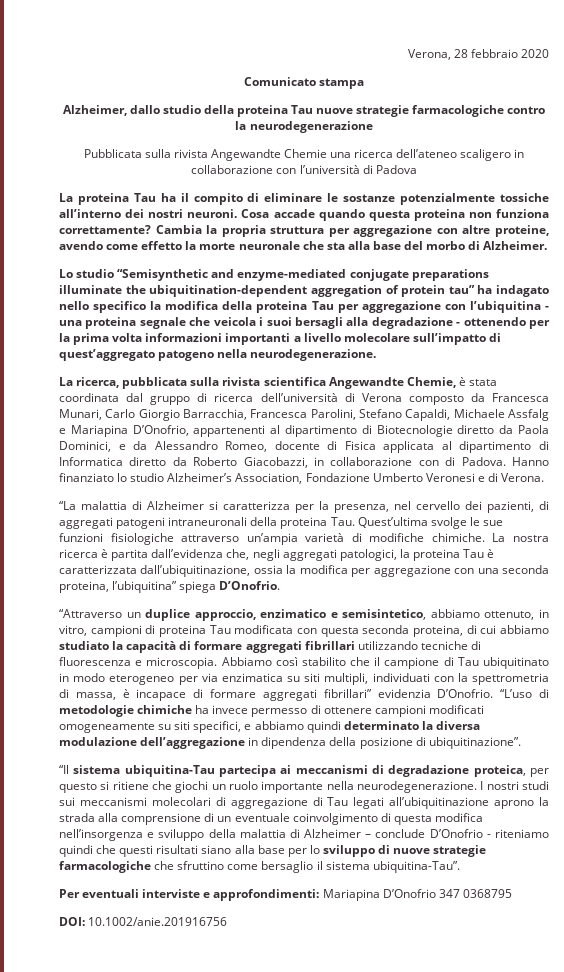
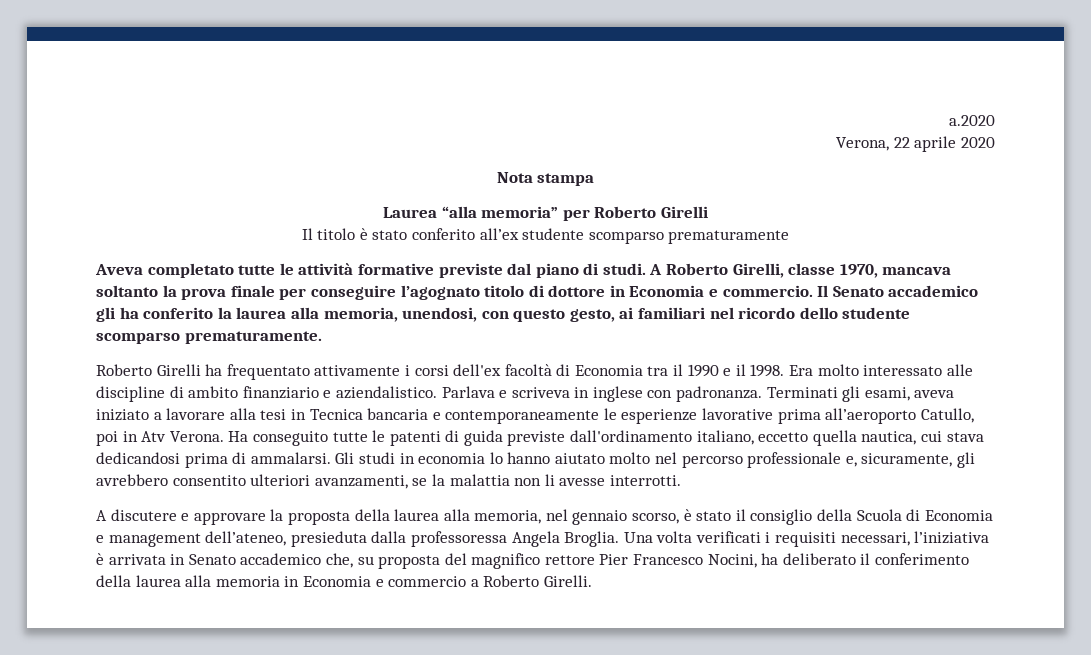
[407,49,518,60] Verona, 28 febbraio -> [949,115,995,126] [836,136,957,152] a.2020 // Verona, 22 aprile
[243,77,316,86] Comunicato -> [496,172,533,183] Nota
[62,105,546,117] [235,121,373,133] [83,149,525,161] [191,165,417,174] [59,193,549,205] [59,209,549,221] [59,225,549,237] [59,241,548,250] [59,269,489,281] [59,285,549,297] [59,301,549,313] [59,317,550,329] [59,333,501,345] [59,349,377,361] [59,377,497,389] [59,393,550,405] [59,409,549,421] [59,425,549,437] [59,441,549,453] [59,457,549,468] [59,473,545,484] [59,501,549,513] [59,517,503,529] [59,533,549,545] [59,549,495,561] [59,565,549,577] [59,581,281,593] [59,609,549,621] [59,625,549,637] [59,641,481,653] [59,657,549,669] [59,673,549,685] [59,689,549,701] [59,705,484,717] [59,721,480,733] [59,737,521,749] [59,765,549,777] [59,781,549,793] [59,797,549,809] [59,813,483,825] [59,829,549,841] [59,845,487,857] [59,861,460,873] [59,889,512,901] [59,917,228,926] Alzheimer, dallo studio della proteina Tau nuove strategie farmacologiche contro la neurodegenerazione // Pubblicata sulla rivista Angewandte Chemie una ricerca dell’ateneo scaligero in collaborazione con l’università di Padova // La proteina Tau ha il compito di eliminare le sostanze potenzialmente tossiche all’interno dei nostri neuroni. Cosa accade quando questa proteina non funziona correttamente? Cambia la propria struttura per aggregazione con altre proteine, avendo come effetto la morte neuronale che sta alla base del morbo di Alzheimer. // Lo studio “Semisynthetic and enzyme-mediated conjugate preparations illuminate the ubiquitination-dependent aggregation of protein tau” ha indagato nello specifico la modifica della proteina Tau per aggregazione con l’ubiquitina - una proteina segnale che veicola i suoi bersagli alla degradazione - ottenendo per la prima volta informazioni importanti a livello molecolare sull’impatto di quest’aggregato patogeno nella neurodegenerazione. // La ricerca, pubblicata sulla rivista scientifica Angewandte Chemie, è stata coordinata dal gruppo di ricerca dell’università di Verona composto da Francesca Munari, Carlo Giorgio Barracchia, Francesca Parolini, Stefano Capaldi, Michaele Assfalg e Mariapina D’Onofrio, appartenenti al dipartimento di Biotecnologie diretto da Paola Dominici, e da Alessandro Romeo, docente di Fisica applicata al dipartimento di Informatica diretto da Roberto Giacobazzi, in collaborazione con di Padova. Hanno finanziato lo studio Alzheimer’s Association, Fondazione Umberto Veronesi e di Verona. // “La malattia di Alzheimer si caratterizza per la presenza, nel cervello dei pazienti, di aggregati patogeni intraneuronali della proteina Tau. Quest’ultima svolge le sue funzioni fisiologiche attraverso un’ampia varietà di modifiche chimiche. La nostra ricerca è partita dall’evidenza che, negli aggregati patologici, la proteina Tau è caratterizzata dall’ubiquitinazione, ossia la modifica per aggregazione con una seconda proteina, l’ubiquitina” spiega D’Onofrio. // “Attraverso un duplice approccio, enzimatico e semisintetico, abbiamo ottenuto, in vitro, campioni di proteina Tau modificata con questa seconda proteina, di cui abbiamo studiato la capacità di formare aggregati fibrillari utilizzando tecniche di fluorescenza e microscopia. Abbiamo così stabilito che il campione di Tau ubiquitinato in modo eterogeneo per via enzimatica su siti multipli, individuati con la spettrometria di massa, è incapace di formare aggregati fibrillari” evidenzia D’Onofrio. “L’uso di metodologie chimiche ha invece permesso di ottenere campioni modificati omogeneamente su siti specifici, e abbiamo quindi determinato la diversa modulazione dell’aggregazione in dipendenza della posizione di ubiquitinazione”. // “Il sistema ubiquitina-Tau partecipa ai meccanismi di degradazione proteica, per questo si ritiene che giochi un ruolo importante nella neurodegenerazione. I nostri studi sui meccanismi molecolari di aggregazione di Tau legati all’ubiquitinazione aprono la strada alla comprensione di un eventuale coinvolgimento di questa modifica nell’insorgenza e sviluppo della malattia di Alzheimer – conclude D’Onofrio - riteniamo quindi che questi risultati siano alla base per lo sviluppo di nuove strategie farmacologiche che sfruttino come bersaglio il sistema ubiquitina-Tau”. // Per eventuali interviste e approfondimenti: Mariapina D’Onofrio 347 0368795 // DOI: 10.1002/anie.201916756 -> [383,206,708,221] [301,228,790,244] [95,263,952,278] [96,285,979,300] [96,307,911,322] [96,331,322,344] [96,364,973,380] [96,386,955,402] [96,408,974,424] [96,430,984,446] [96,452,976,468] [96,474,681,489] [96,509,993,525] [96,531,990,547] [96,553,970,569] [96,575,592,587] Laurea “alla memoria” per Roberto Girelli // Il titolo è stato conferito all’ex studente scomparso prematuramente // Aveva completato tutte le attività formative previste dal piano di studi. A Roberto Girelli, classe 1970, mancava soltanto la prova finale per conseguire l’agognato titolo di dottore in Economia e commercio. Il Senato accademico gli ha conferito la laurea alla memoria, unendosi, con questo gesto, ai familiari nel ricordo dello studente scomparso prematuramente. // Roberto Girelli ha frequentato attivamente i corsi dell'ex facoltà di Economia tra il 1990 e il 1998. Era molto interessato alle discipline di ambito finanziario e aziendalistico. Parlava e scriveva in inglese con padronanza. Terminati gli esami, aveva iniziato a lavorare alla tesi in Tecnica bancaria e contemporaneamente le esperienze lavorative prima all’aeroporto Catullo, poi in Atv Verona. Ha conseguito tutte le patenti di guida previste dall'ordinamento italiano, eccetto quella nautica, cui stava dedicandosi prima di ammalarsi. Gli studi in economia lo hanno aiutato molto nel percorso professionale e, sicuramente, gli avrebbero consentito ulteriori avanzamenti, se la malattia non li avesse interrotti. // A discutere e approvare la proposta della laurea alla memoria, nel gennaio scorso, è stato il consiglio della Scuola di Economia e management dell’ateneo, presieduta dalla professoressa Angela Broglia. Una volta verificati i requisiti necessari, l’iniziativa è arrivata in Senato accademico che, su proposta del magnifico rettore Pier Francesco Nocini, ha deliberato il conferimento della laurea alla memoria in Economia e commercio a Roberto Girelli.

